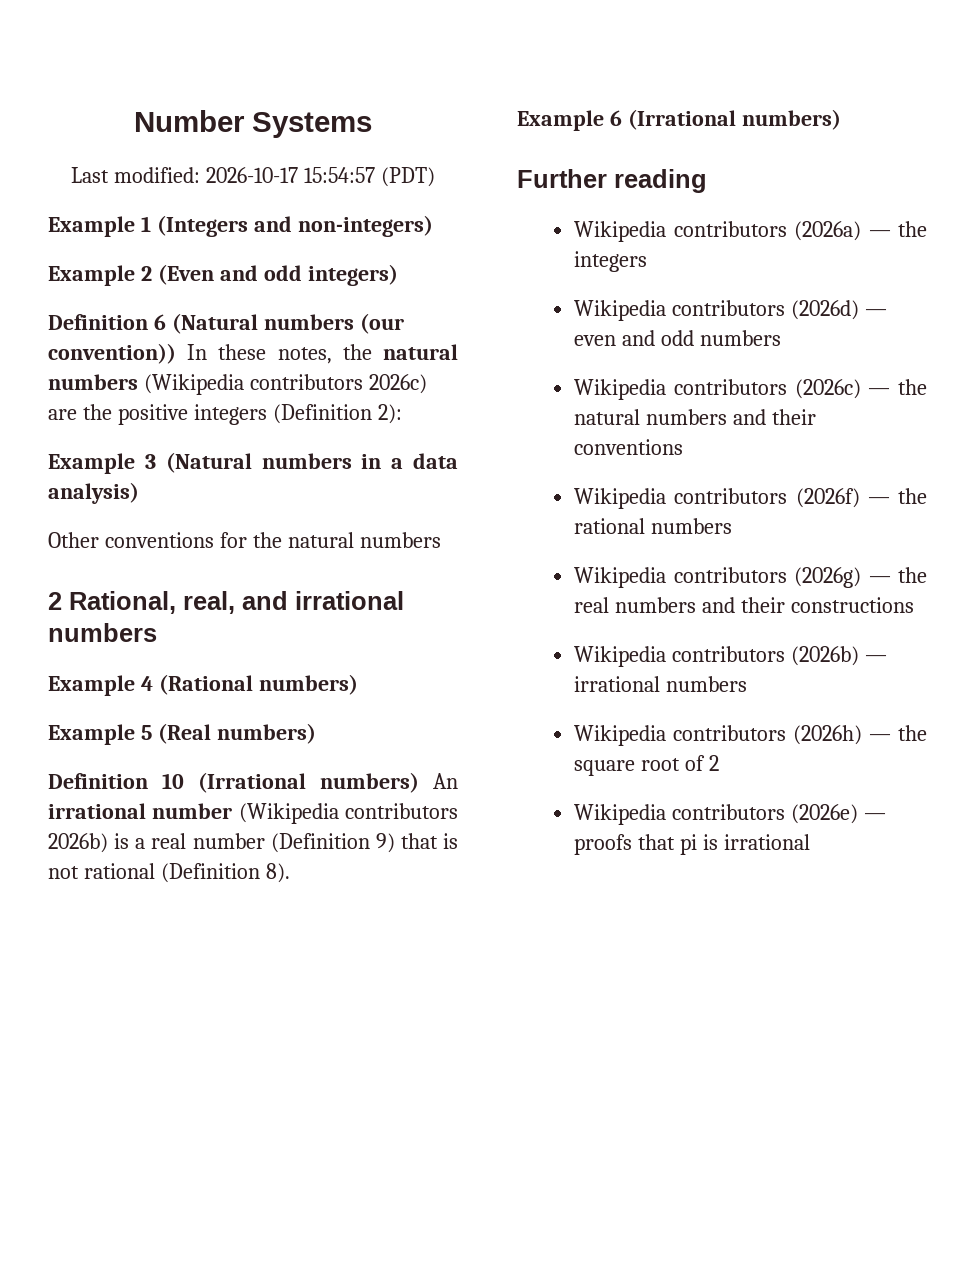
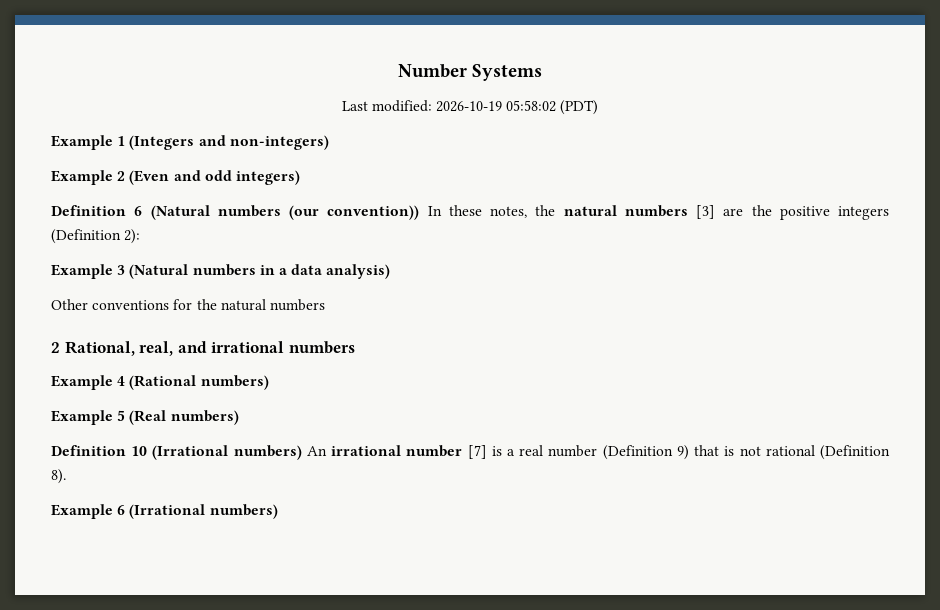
[206,167,375,183] 2026-10-17 15:54:57 -> [436,100,557,112] 2026-10-19 05:58:02
[143,374,427,395] (Wikipedia contributors 2026c) -> [696,205,715,219] [3]
[238,803,458,824] [48,833,108,853] (Wikipedia contributors 2026b) -> [467,445,487,459] [7]
[517,169,707,193] [573,221,927,242] [573,251,647,272] [573,300,887,321] [573,330,781,346] [573,379,927,400] [573,409,816,425] [573,439,683,455] [573,488,927,509] [573,518,732,534] [573,567,927,588] [573,597,914,613] [573,646,887,667] [573,676,747,692] [573,725,927,746] [573,755,719,776] [573,804,886,825] [573,834,810,855] // Further reading // Wikipedia contributors (2026a) — the integers // Wikipedia contributors (2026d) — even and odd numbers // Wikipedia contributors (2026c) — the natural numbers and their conventions // Wikipedia contributors (2026f) — the rational numbers // Wikipedia contributors (2026g) — the real numbers and their constructions // Wikipedia contributors (2026b) — irrational numbers // Wikipedia contributors (2026h) — the square root of 2 // Wikipedia contributors (2026e) — proofs that pi is irrational -> (278, 511) none

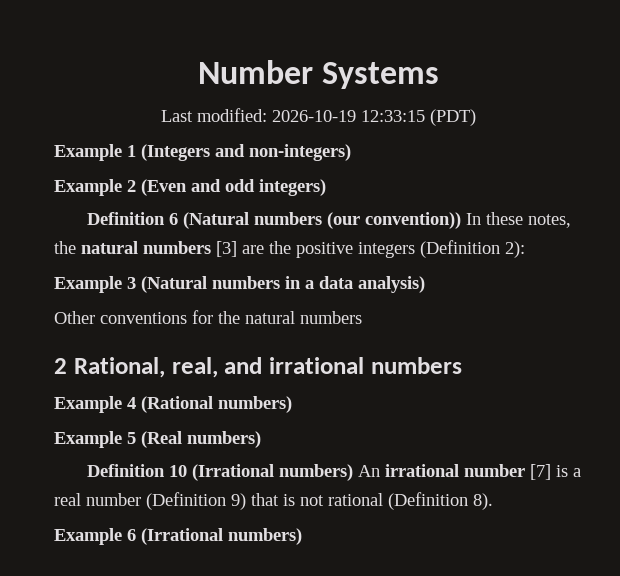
[506,100,557,112] 05:58:02 -> [361,110,425,122] 12:33:15

